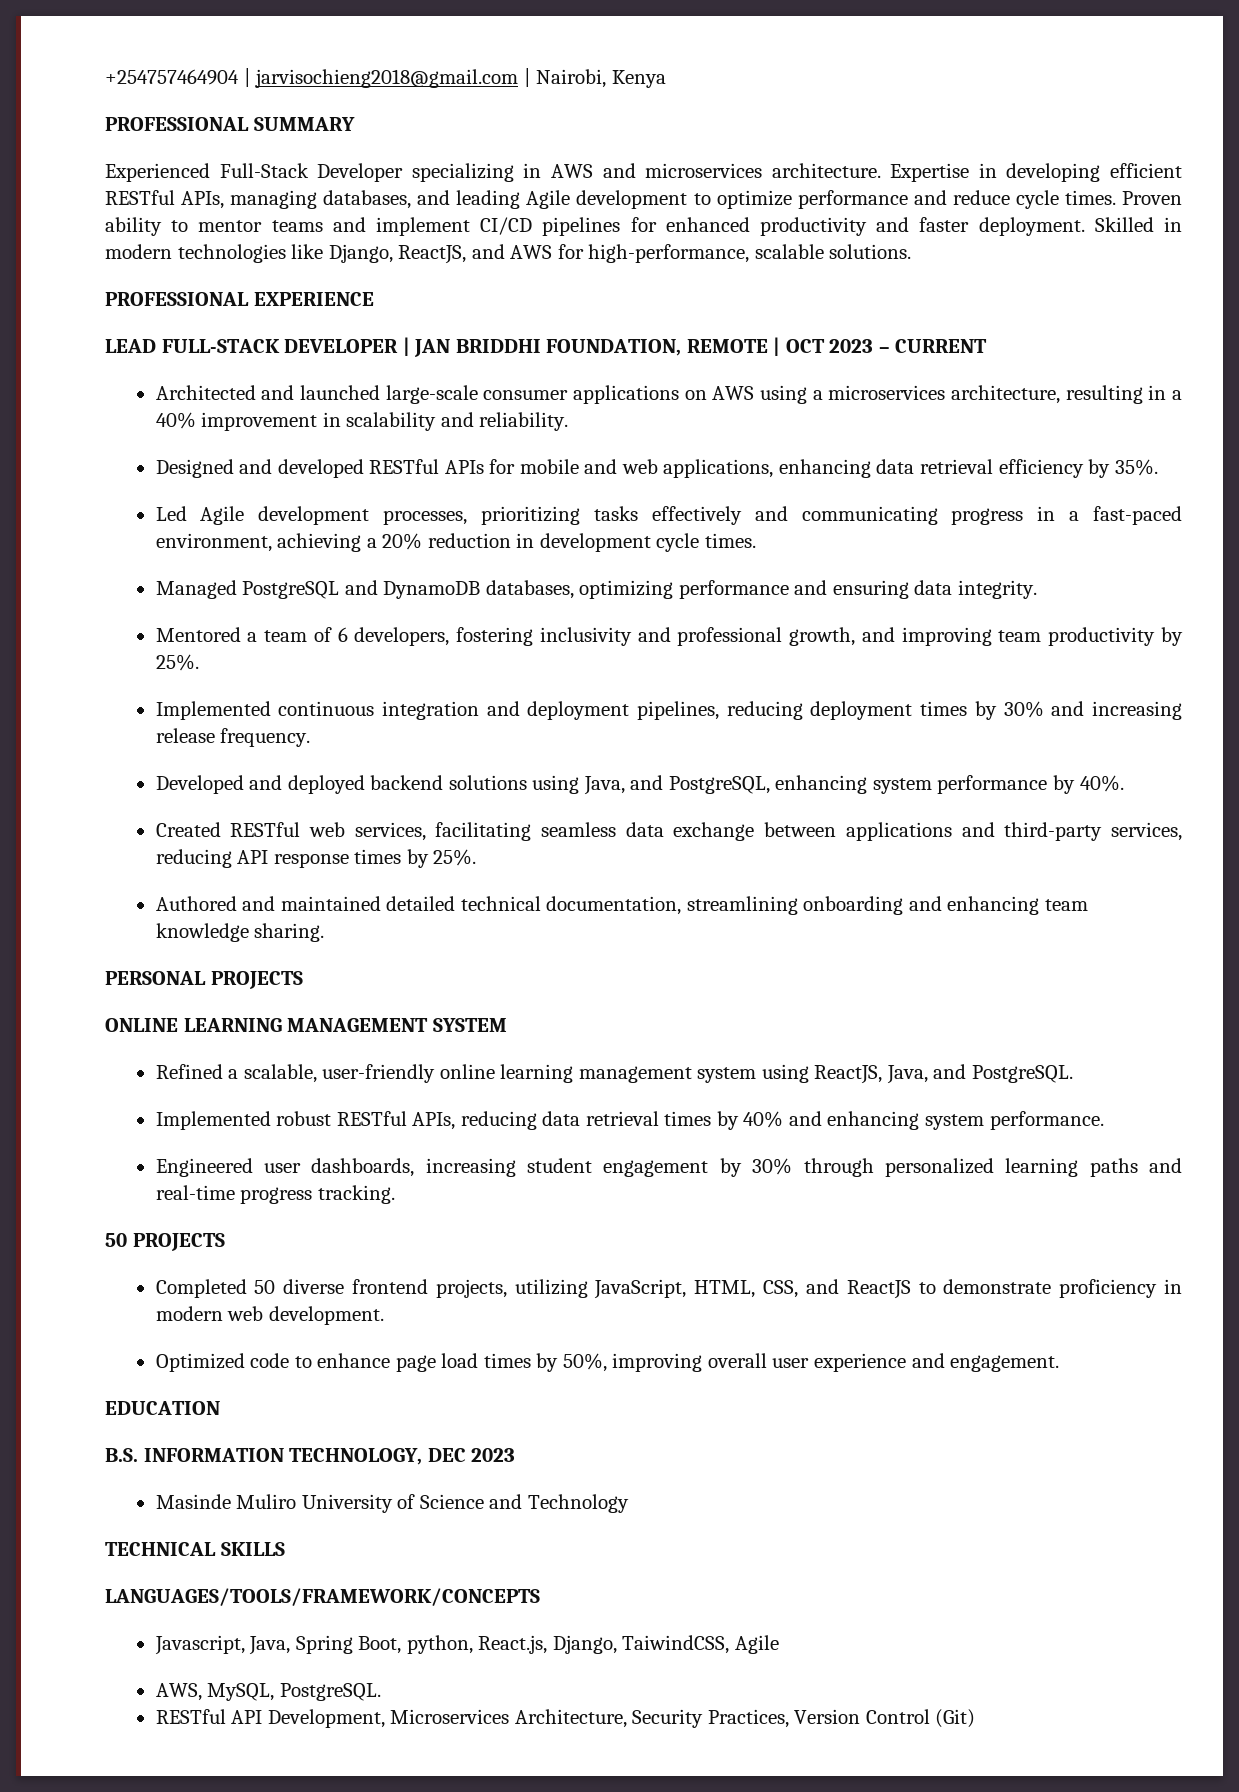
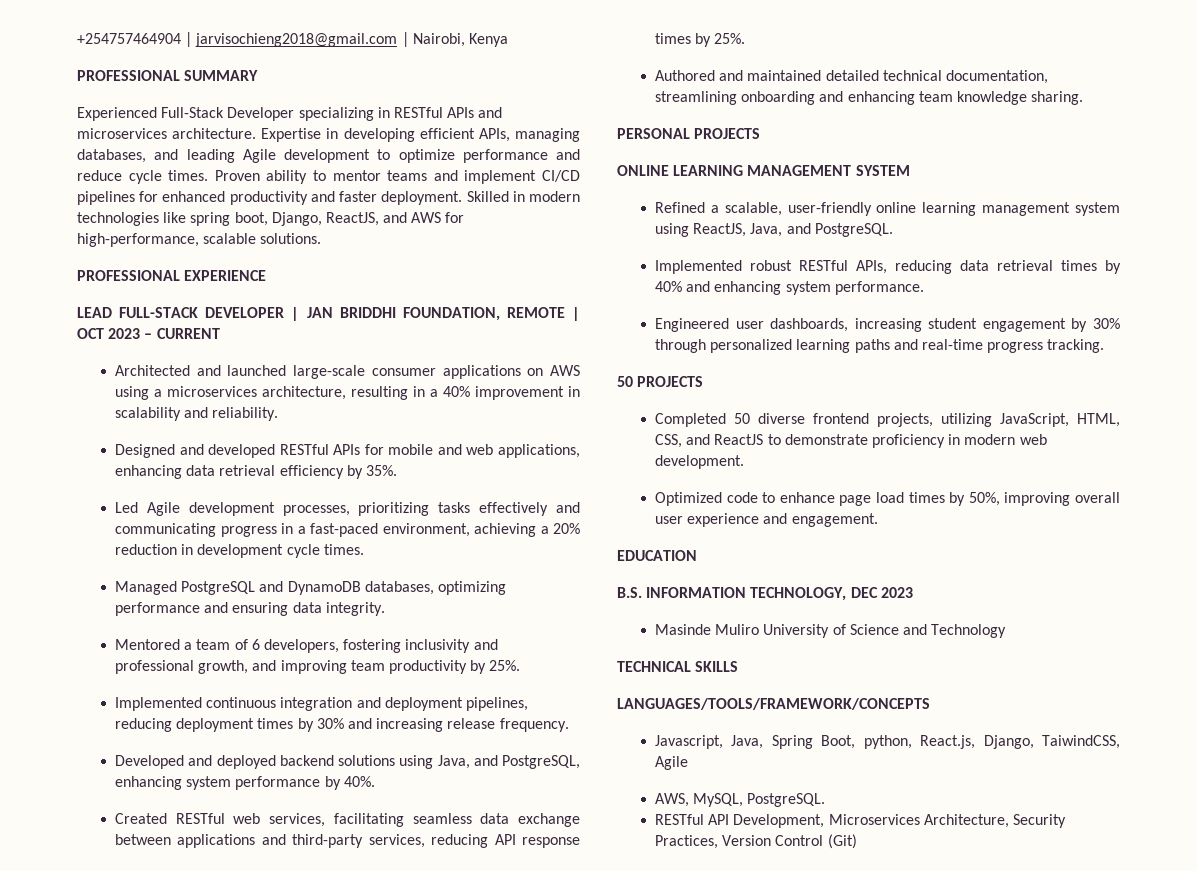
[550,164,593,178] AWS -> [393,107,475,118] RESTful APIs
[105,190,175,205] RESTful -> (475, 133) none
(324, 251) none -> [190,212,268,226] spring boot,

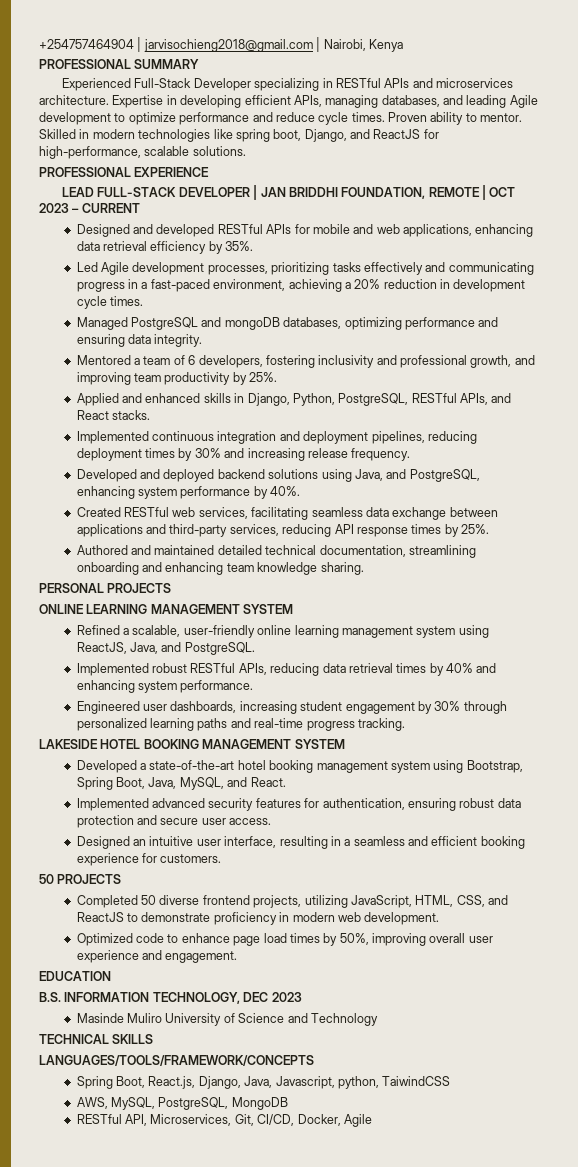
[332,170,580,184] [77,191,463,205] mentor teams and implement CI/CD pipelines for enhanced productivity and faster deployment. -> [480,113,523,122] mentor.
[325,212,442,226] ReactJS, and AWS -> [350,129,421,139] and ReactJS
[115,365,580,379] [115,386,580,400] [115,407,279,421] // Architected and launched large-scale consumer applications on AWS using a microservices architecture, resulting in a 40% improvement in scalability and reliability. -> (140, 208) none
[287,581,361,595] DynamoDB -> [224,317,280,330] mongoDB
(521, 665) none -> [76,393,512,406] [76,410,151,420] // Applied and enhanced skills in Django, Python, PostgreSQL, RESTful APIs, and React stacks.
(1105, 346) none -> [39,739,345,749] [76,760,523,773] [76,777,286,790] [76,798,521,811] [76,815,272,828] [76,836,525,849] [76,853,222,866] // LAKESIDE HOTEL BOOKING MANAGEMENT SYSTEM // Developed a state-of-the-art hotel booking management system using Bootstrap, Spring Boot, Java, MySQL, and React. // Implemented advanced security features for authentication, ensuring robust data protection and secure user access. // Designed an intuitive user interface, resulting in a seamless and efficient booking experience for customers.
[655,735,912,749] Javascript, Java, Spring Boot, python, -> [76,1076,146,1089] Spring Boot,
[1042,735,1120,749] [655,756,689,770] TaiwindCSS, Agile -> [244,1076,451,1089] Java, Javascript, python, TaiwindCSS
[747,793,826,807] [655,814,1066,828] [655,834,857,849] PostgreSQL. // RESTful API Development, Microservices Architecture, Security Practices, Version Control (Git) -> [158,1097,288,1110] [76,1114,372,1127] PostgreSQL, MongoDB // RESTful API, Microservices, Git, CI/CD, Docker, Agile

